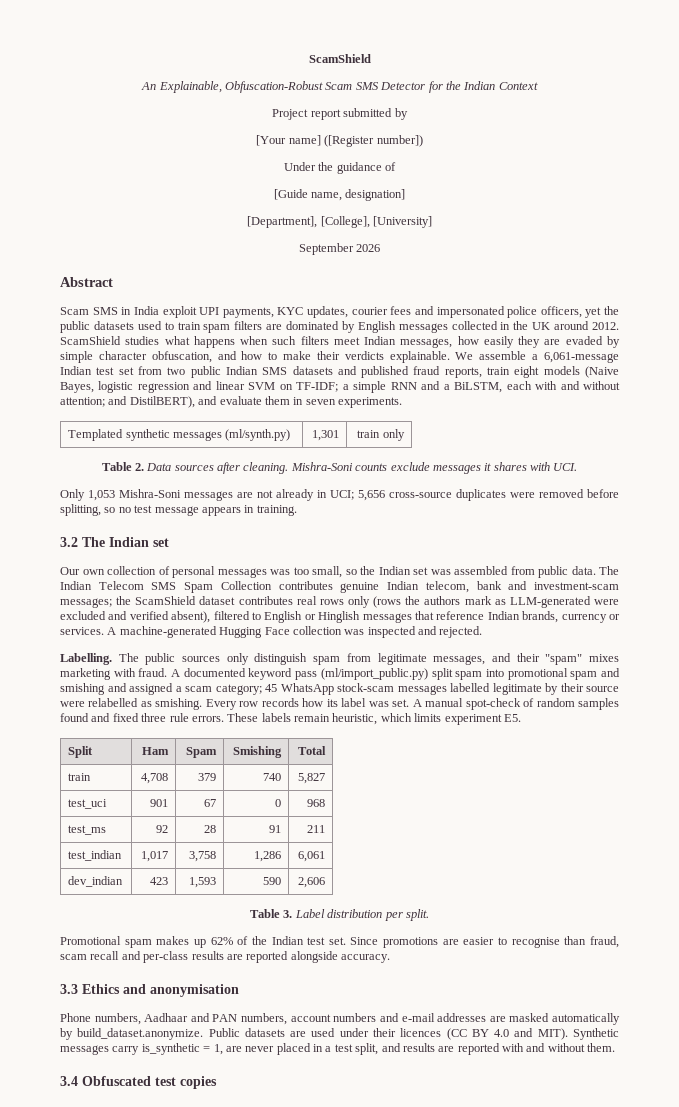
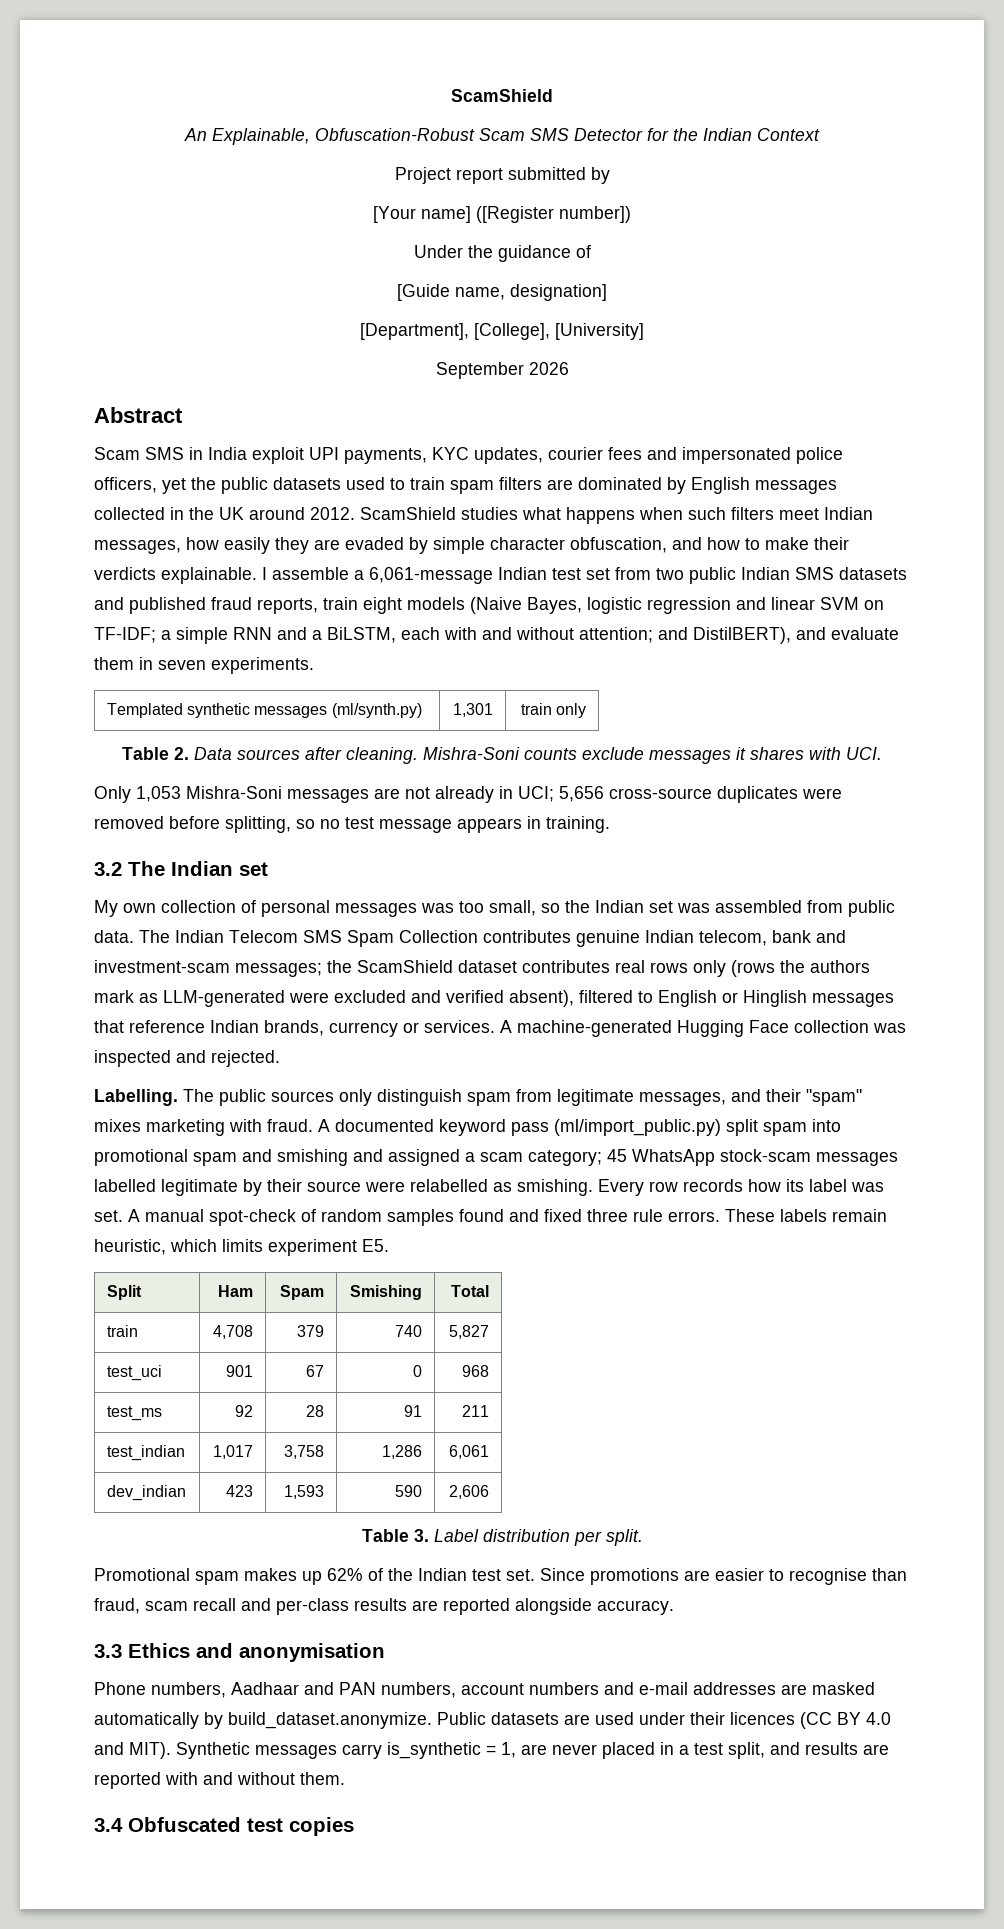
[455,352,474,360] We -> [262,567,267,580] I
[60,567,80,575] Our -> [94,900,118,917] My

